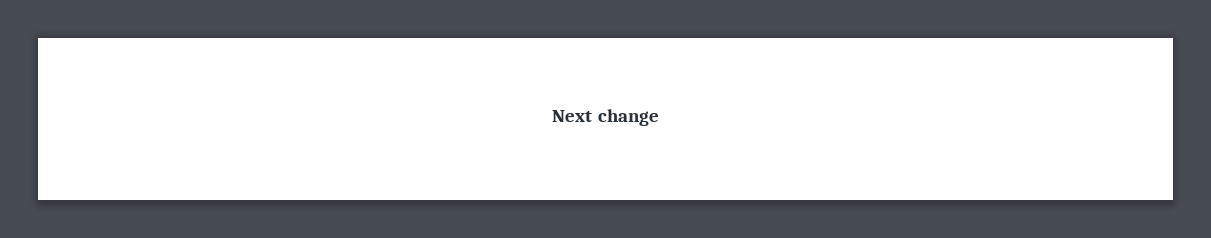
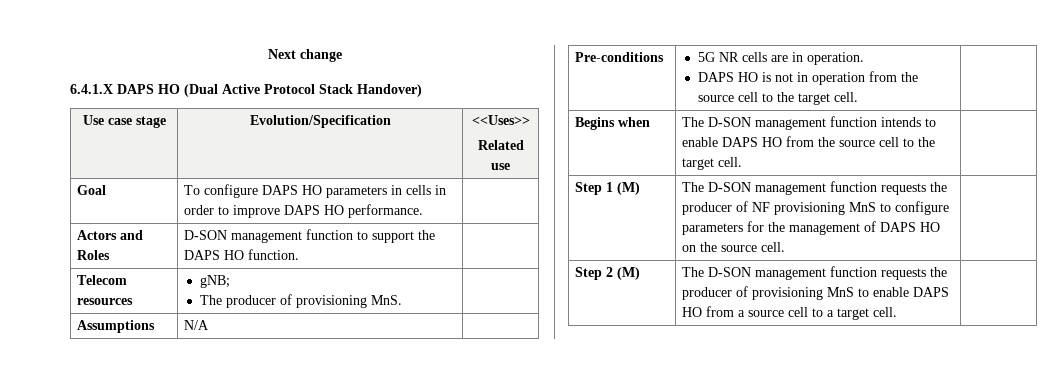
(659, 117) none -> [70,84,422,97] [82,115,166,128] [249,115,391,128] [471,115,530,125] [477,140,524,150] [491,163,510,170] [77,185,107,195] [184,184,447,198] [184,204,424,218] [77,230,144,240] [77,250,111,260] [184,229,436,243] [184,249,300,260] [77,275,128,285] [77,298,134,305] [199,275,230,288] [199,294,402,308] [77,320,156,333] [184,320,210,330] [575,52,665,62] [697,52,864,65] [697,71,918,85] [697,92,858,105] [575,117,651,130] [682,116,937,130] [682,136,936,147] [682,157,743,170] [575,182,641,195] [682,181,948,195] [682,201,950,215] [682,221,941,235] [682,242,786,252] [575,267,641,280] [682,266,948,280] [682,286,950,300] [682,306,898,320] // 6.4.1.X DAPS HO (Dual Active Protocol Stack Handover) // Use case stage | Evolution/Specification | <<Uses>> // Related use // Goal | To configure DAPS HO parameters in cells in order to improve DAPS HO performance. | // Actors and Roles | D-SON management function to support the DAPS HO function. | // Telecom resources | gNB; // The producer of provisioning MnS. | // Assumptions | N/A | // Pre-conditions | 5G NR cells are in operation. // DAPS HO is not in operation from the source cell to the target cell. | // Begins when | The D-SON management function intends to enable DAPS HO from the source cell to the target cell. | // Step 1 (M) | The D-SON management function requests the producer of NF provisioning MnS to configure parameters for the management of DAPS HO on the source cell. | // Step 2 (M) | The D-SON management function requests the producer of provisioning MnS to enable DAPS HO from a source cell to a target cell. |

